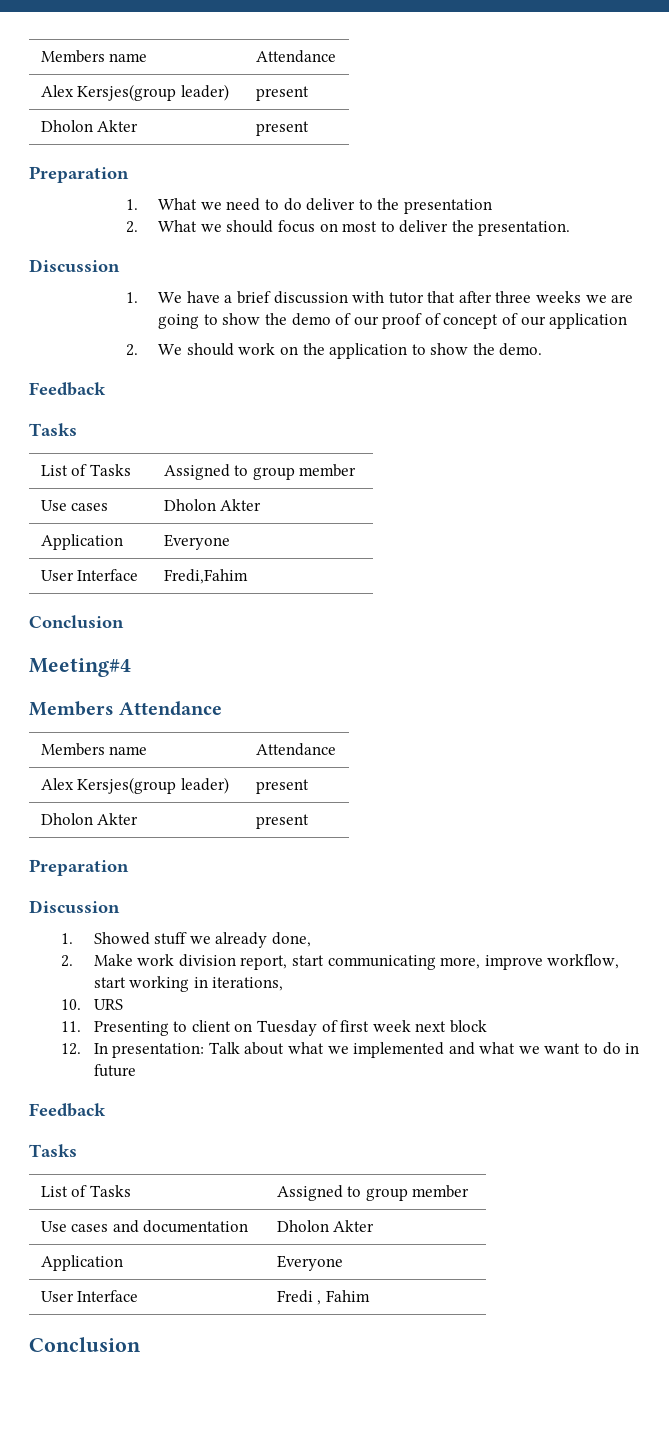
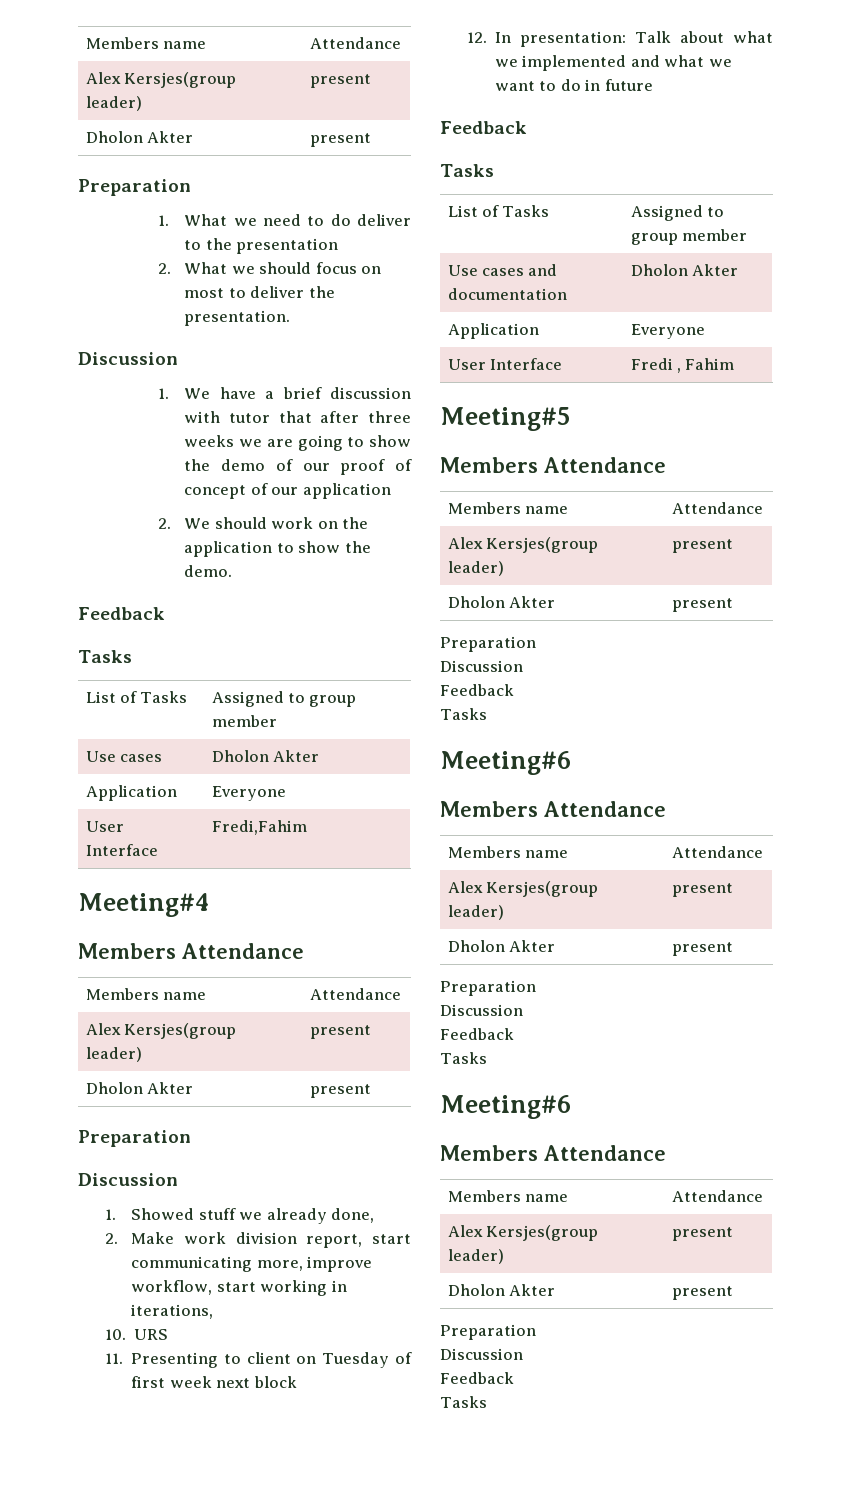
[29,615,124,629] // Conclusion -> (307, 827) none
[29,1337,141,1352] Conclusion -> [440,407,570,431] [440,457,666,473] [447,502,569,514] [671,502,763,514] [447,537,599,553] [447,561,504,576] [671,539,733,553] [447,596,556,608] [671,598,733,612] [440,636,536,652] [440,660,523,672] [440,684,514,696] [440,708,487,720] [440,751,571,775] [440,801,666,817] [447,846,569,858] [671,846,763,858] [447,881,599,897] [447,905,504,920] [671,883,733,897] [447,940,556,952] [671,942,733,956] [440,980,536,996] [440,1004,523,1016] [440,1028,514,1040] [440,1052,487,1064] [440,1095,571,1119] [440,1145,666,1161] [447,1190,569,1202] [671,1190,763,1202] [447,1225,599,1241] [447,1249,504,1264] [671,1227,733,1241] [447,1284,556,1296] [671,1286,733,1300] [440,1324,536,1340] [440,1348,523,1360] [440,1372,514,1384] [440,1396,487,1408] Meeting#5 // Members Attendance // Members name | Attendance // Alex Kersjes(group leader) | present // Dholon Akter | present // Preparation // Discussion // Feedback // Tasks // Meeting#6 // Members Attendance // Members name | Attendance // Alex Kersjes(group leader) | present // Dholon Akter | present // Preparation // Discussion // Feedback // Tasks // Meeting#6 // Members Attendance // Members name | Attendance // Alex Kersjes(group leader) | present // Dholon Akter | present // Preparation // Discussion // Feedback // Tasks

